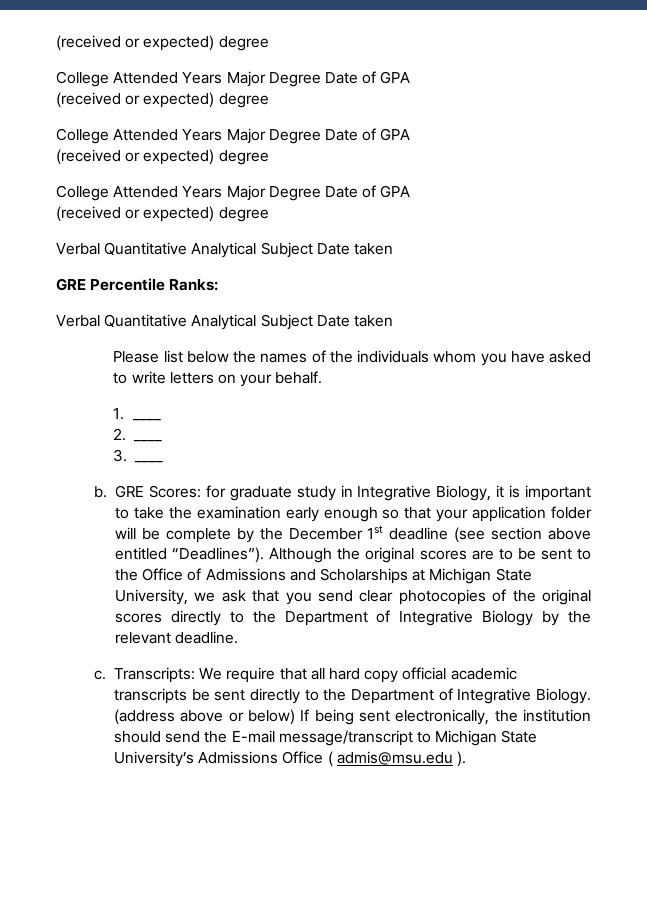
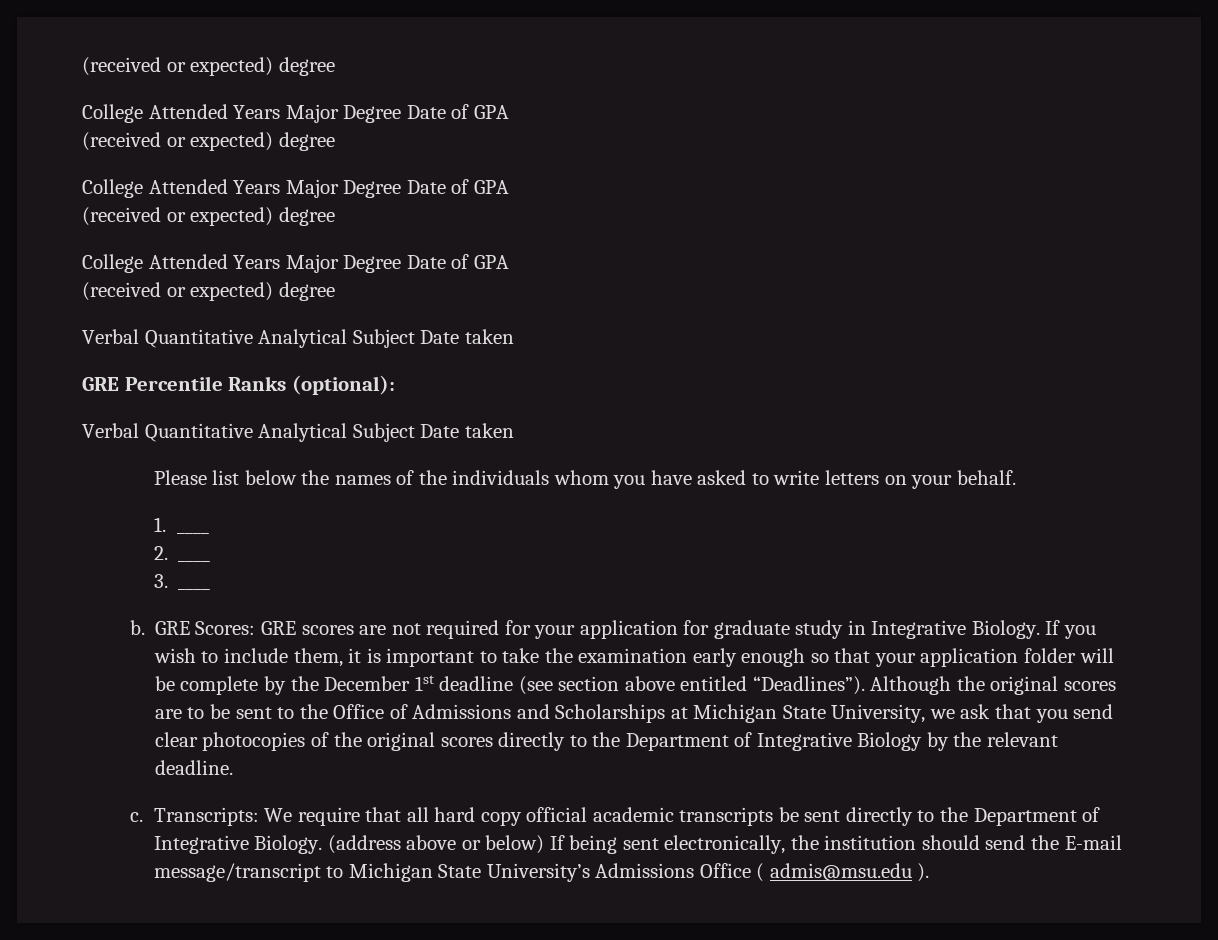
[169,279,219,291] Ranks: -> [228,375,395,395] Ranks (optional):
(201, 491) none -> [260,620,678,639] GRE scores are not required for your application
[436,485,492,501] Biology, -> [971,620,1097,639] [153,648,343,667] Biology. If you wish to include them,

